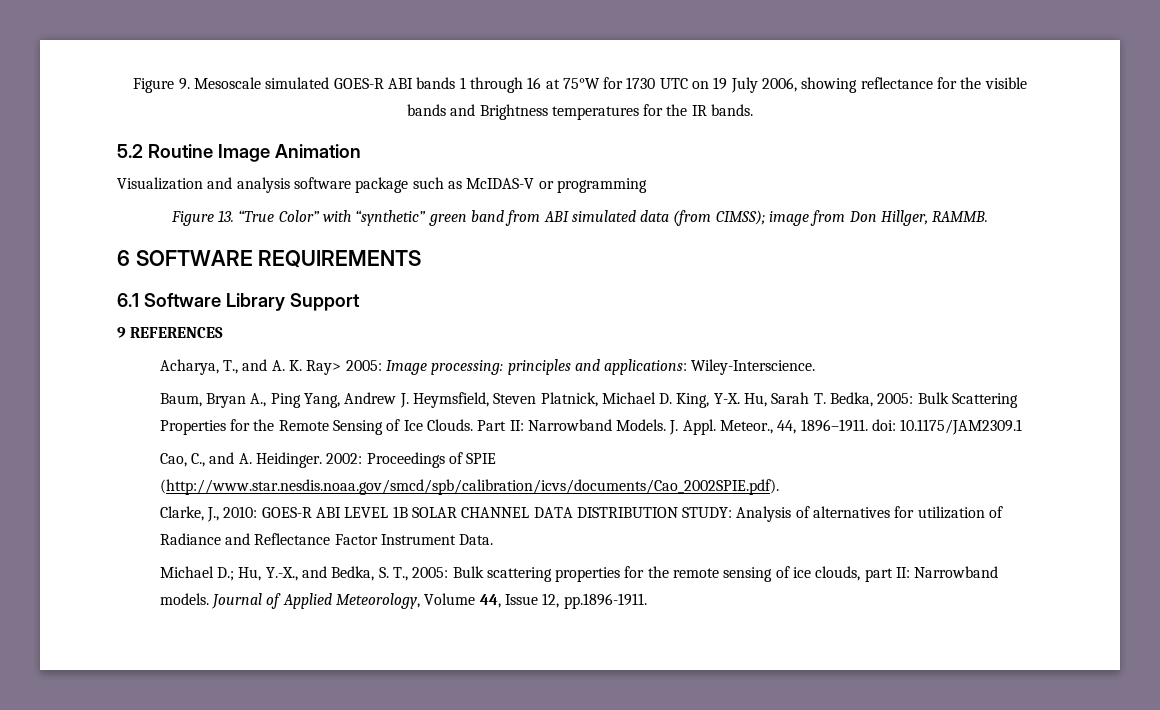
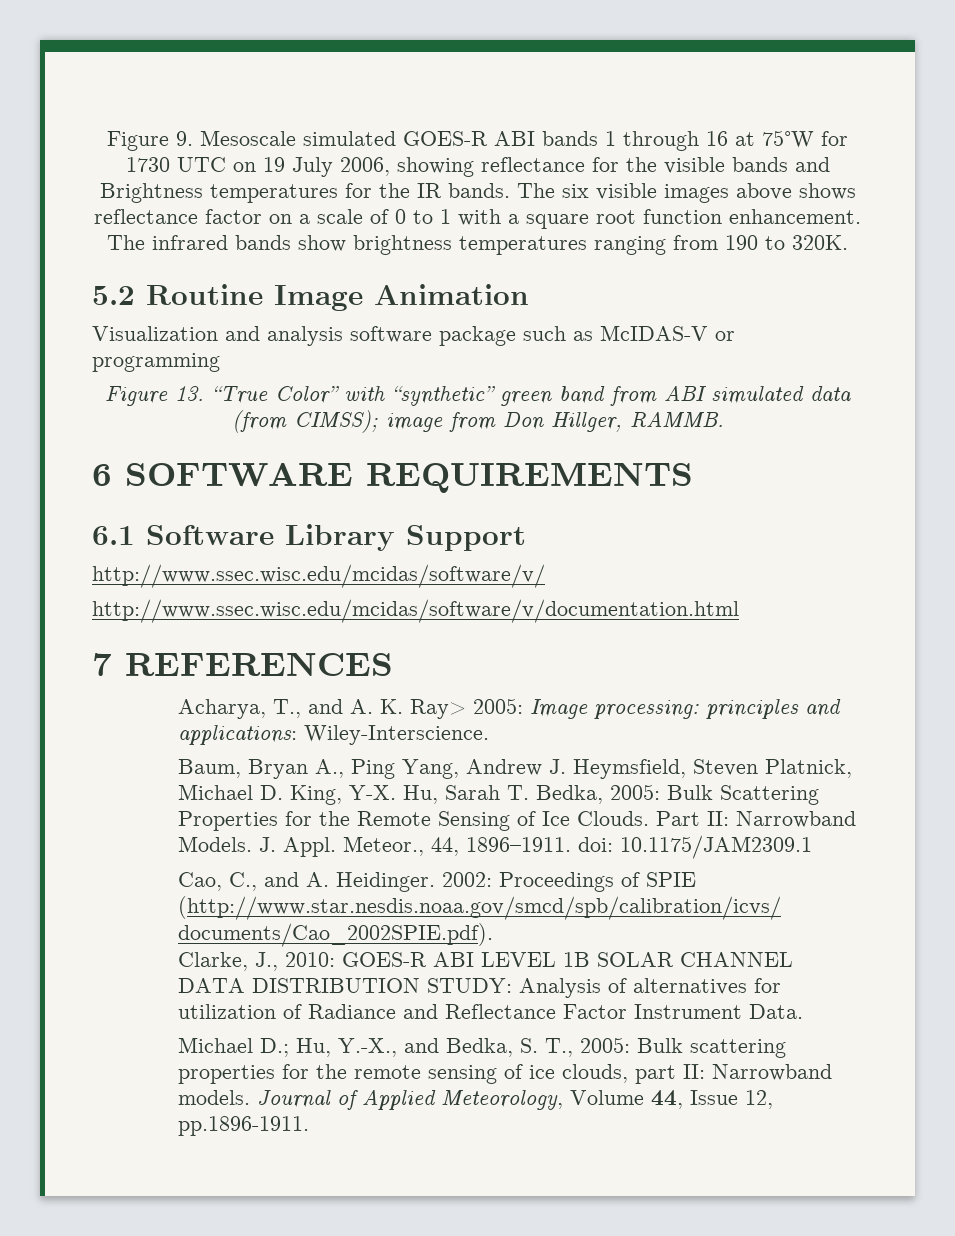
(754, 110) none -> [516,183,856,203] [94,209,861,229] [107,235,848,255] The six visible images above shows reflectance factor on a scale of 0 to 1 with a square root function enhancement. The infrared bands show brightness temperatures ranging from 190 to 320K.
[117,327,126,338] 9 -> [92,564,545,588] [92,599,739,623] [92,653,112,676] http://www.ssec.wisc.edu/mcidas/software/v/ // http://www.ssec.wisc.edu/mcidas/software/v/documentation.html // 7

